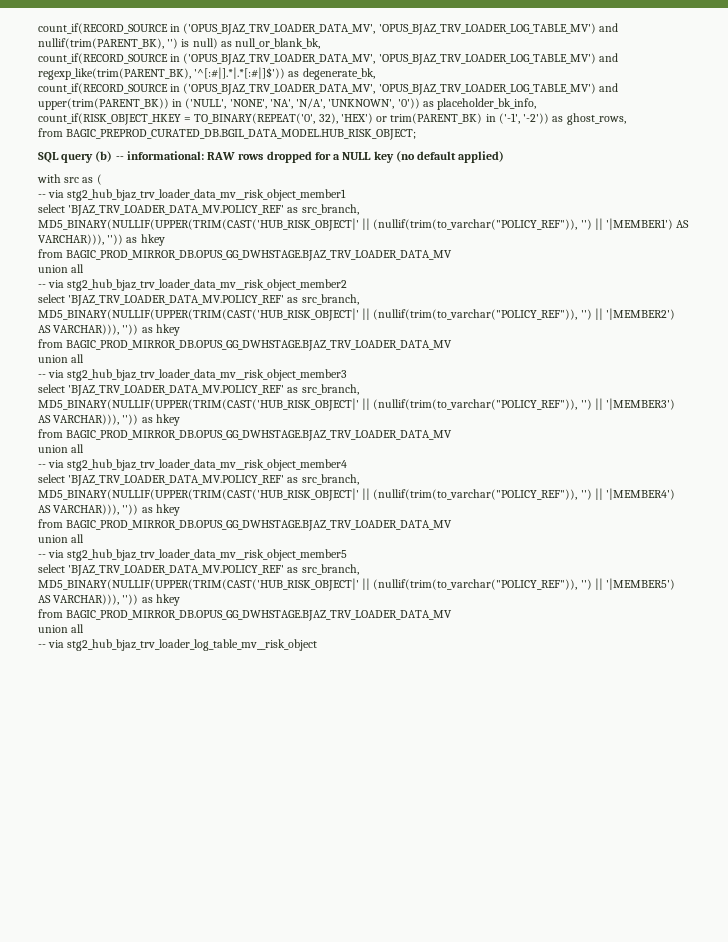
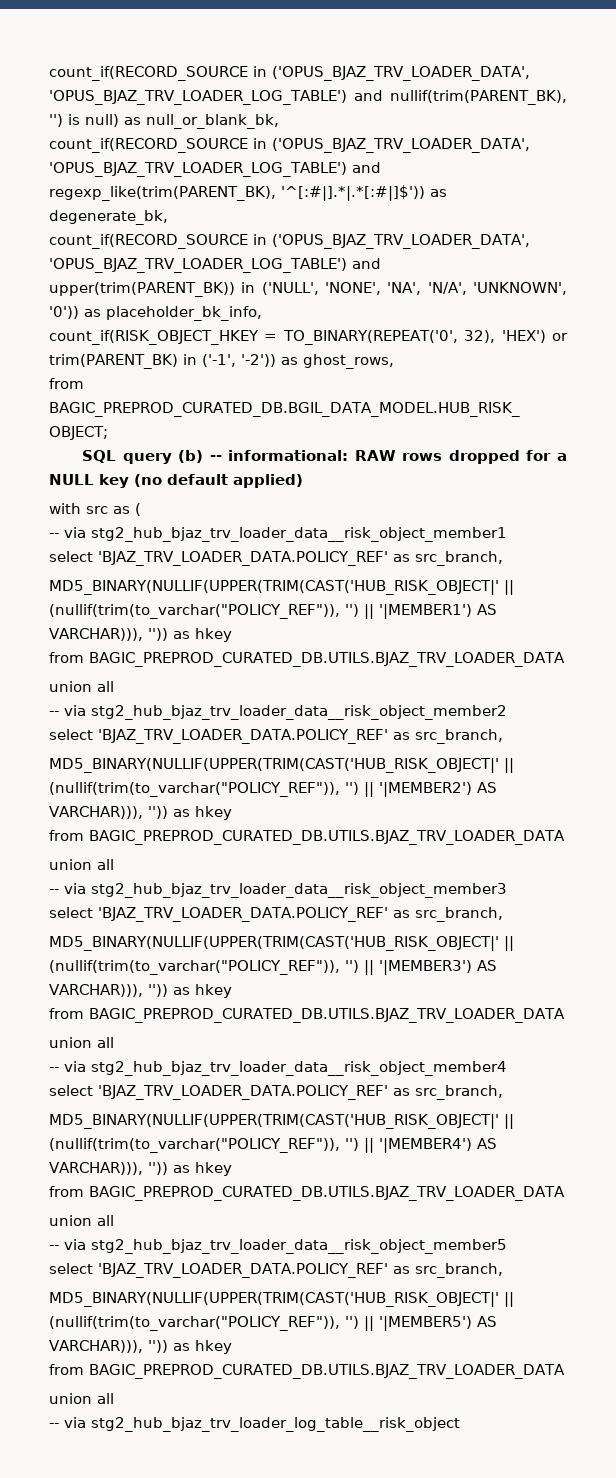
[38,23,596,35] count_if(RECORD_SOURCE in ('OPUS_BJAZ_TRV_LOADER_DATA_MV', 'OPUS_BJAZ_TRV_LOADER_LOG_TABLE_MV') -> [49,66,530,81] [49,90,347,105] count_if(RECORD_SOURCE in ('OPUS_BJAZ_TRV_LOADER_DATA', 'OPUS_BJAZ_TRV_LOADER_LOG_TABLE')
[183,53,596,65] ('OPUS_BJAZ_TRV_LOADER_DATA_MV', 'OPUS_BJAZ_TRV_LOADER_LOG_TABLE_MV') -> [272,138,530,153] [49,162,347,177] ('OPUS_BJAZ_TRV_LOADER_DATA', 'OPUS_BJAZ_TRV_LOADER_LOG_TABLE')
[183,83,596,95] ('OPUS_BJAZ_TRV_LOADER_DATA_MV', 'OPUS_BJAZ_TRV_LOADER_LOG_TABLE_MV') -> [272,234,530,249] [49,258,347,273] ('OPUS_BJAZ_TRV_LOADER_DATA', 'OPUS_BJAZ_TRV_LOADER_LOG_TABLE')
[67,189,347,201] [38,204,285,216] stg2_hub_bjaz_trv_loader_data_mv__risk_object_member1 // select 'BJAZ_TRV_LOADER_DATA_MV.POLICY_REF' -> [91,527,507,542] [49,551,388,566] stg2_hub_bjaz_trv_loader_data__risk_object_member1 // select 'BJAZ_TRV_LOADER_DATA.POLICY_REF'
[66,250,453,261] [38,264,85,273] [38,279,348,291] [38,294,285,306] BAGIC_PROD_MIRROR_DB.OPUS_GG_DWHSTAGE.BJAZ_TRV_LOADER_DATA_MV // union all // -- via stg2_hub_bjaz_trv_loader_data_mv__risk_object_member2 // select 'BJAZ_TRV_LOADER_DATA_MV.POLICY_REF' -> [89,652,565,667] [49,681,114,692] [49,705,507,720] [49,729,388,744] BAGIC_PREPROD_CURATED_DB.UTILS.BJAZ_TRV_LOADER_DATA // union all // -- via stg2_hub_bjaz_trv_loader_data__risk_object_member2 // select 'BJAZ_TRV_LOADER_DATA.POLICY_REF'
[66,340,453,351] [38,354,85,363] [38,369,348,381] [38,384,285,396] BAGIC_PROD_MIRROR_DB.OPUS_GG_DWHSTAGE.BJAZ_TRV_LOADER_DATA_MV // union all // -- via stg2_hub_bjaz_trv_loader_data_mv__risk_object_member3 // select 'BJAZ_TRV_LOADER_DATA_MV.POLICY_REF' -> [89,830,565,845] [49,859,114,870] [49,883,507,898] [49,907,388,922] BAGIC_PREPROD_CURATED_DB.UTILS.BJAZ_TRV_LOADER_DATA // union all // -- via stg2_hub_bjaz_trv_loader_data__risk_object_member3 // select 'BJAZ_TRV_LOADER_DATA.POLICY_REF'
[66,430,453,441] [38,444,85,453] [38,459,348,471] [38,474,285,486] BAGIC_PROD_MIRROR_DB.OPUS_GG_DWHSTAGE.BJAZ_TRV_LOADER_DATA_MV // union all // -- via stg2_hub_bjaz_trv_loader_data_mv__risk_object_member4 // select 'BJAZ_TRV_LOADER_DATA_MV.POLICY_REF' -> [89,1008,565,1023] [49,1037,114,1048] [49,1061,507,1076] [49,1085,388,1100] BAGIC_PREPROD_CURATED_DB.UTILS.BJAZ_TRV_LOADER_DATA // union all // -- via stg2_hub_bjaz_trv_loader_data__risk_object_member4 // select 'BJAZ_TRV_LOADER_DATA.POLICY_REF'
[66,520,453,531] [38,534,85,543] [38,549,348,561] [38,564,285,576] BAGIC_PROD_MIRROR_DB.OPUS_GG_DWHSTAGE.BJAZ_TRV_LOADER_DATA_MV // union all // -- via stg2_hub_bjaz_trv_loader_data_mv__risk_object_member5 // select 'BJAZ_TRV_LOADER_DATA_MV.POLICY_REF' -> [89,1186,565,1201] [49,1215,114,1226] [49,1239,507,1254] [49,1263,388,1278] BAGIC_PREPROD_CURATED_DB.UTILS.BJAZ_TRV_LOADER_DATA // union all // -- via stg2_hub_bjaz_trv_loader_data__risk_object_member5 // select 'BJAZ_TRV_LOADER_DATA.POLICY_REF'
[66,610,453,621] [38,624,85,633] [38,639,318,651] BAGIC_PROD_MIRROR_DB.OPUS_GG_DWHSTAGE.BJAZ_TRV_LOADER_DATA_MV // union all // -- via stg2_hub_bjaz_trv_loader_log_table_mv__risk_object -> [89,1364,565,1379] [49,1393,114,1404] [49,1417,460,1432] BAGIC_PREPROD_CURATED_DB.UTILS.BJAZ_TRV_LOADER_DATA // union all // -- via stg2_hub_bjaz_trv_loader_log_table__risk_object

